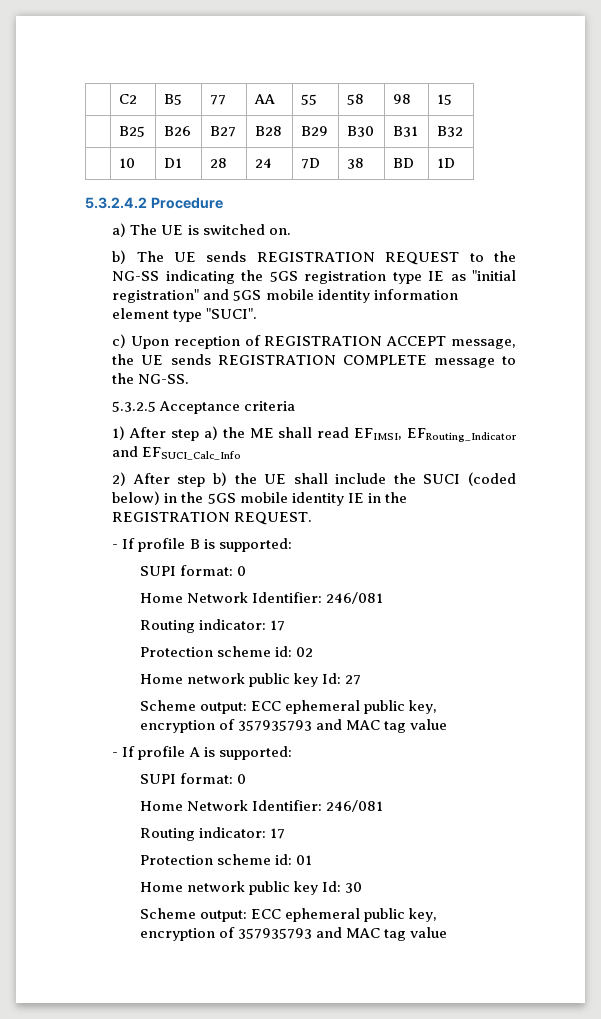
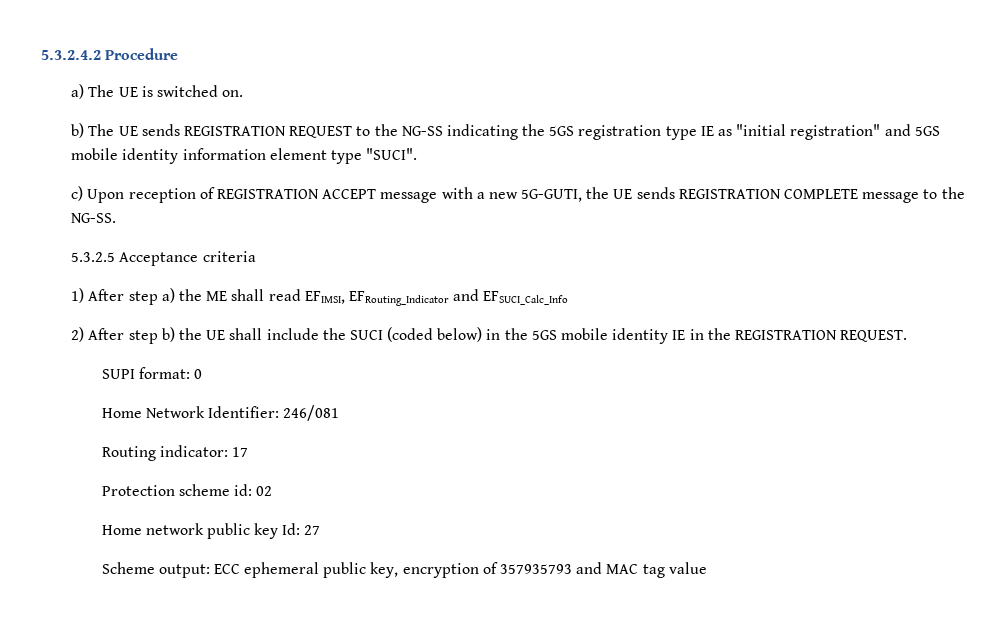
[118,94,137,104] [163,94,182,105] [209,95,226,105] [253,94,275,104] [300,94,317,105] [346,94,364,105] [392,94,411,104] [436,94,452,105] [118,126,145,137] [163,126,191,136] [209,126,236,137] [254,126,282,136] [300,126,328,136] [346,126,374,137] [392,126,418,137] [436,126,463,137] [118,158,135,168] [163,158,182,168] [209,158,227,168] [254,158,272,168] [300,158,320,169] [346,158,364,169] [392,158,414,168] [436,158,455,168] | C2 | B5 | 77 | AA | 55 | 58 | 98 | 15 // | B25 | B26 | B27 | B28 | B29 | B30 | B31 | B32 // | 10 | D1 | 28 | 24 | 7D | 38 | BD | 1D // -> (41, 55) none
[451,339,516,349] message, -> [380,187,583,203] message with a new 5G-GUTI,
[112,538,292,552] // - If profile B is supported: -> (908, 336) none
[112,746,292,760] [139,773,246,784] [139,800,383,812] [139,827,285,841] [139,854,312,865] [139,881,362,895] [139,908,437,922] [139,927,448,941] // - If profile A is supported: // SUPI format: 0 // Home Network Identifier: 246/081 // Routing indicator: 17 // Protection scheme id: 01 // Home network public key Id: 30 // Scheme output: ECC ephemeral public key, encryption of 357935793 and MAC tag value -> (707, 568) none

